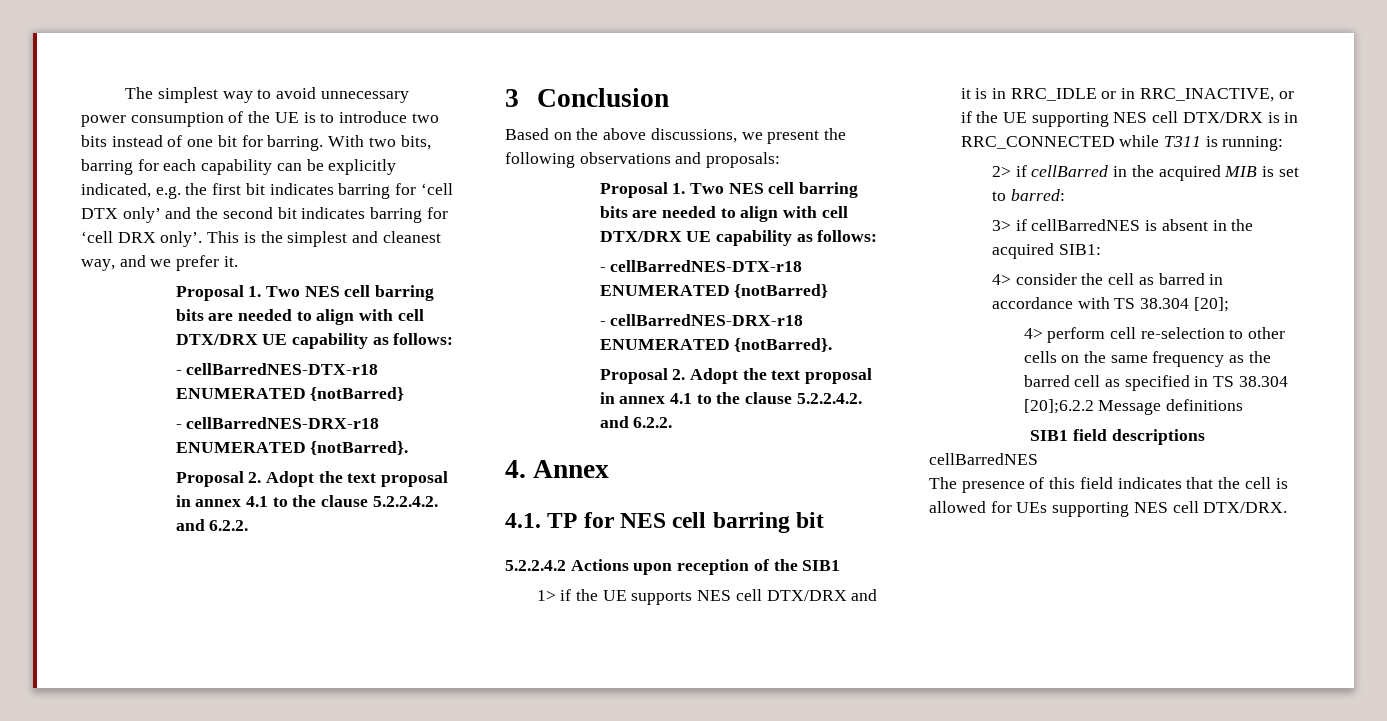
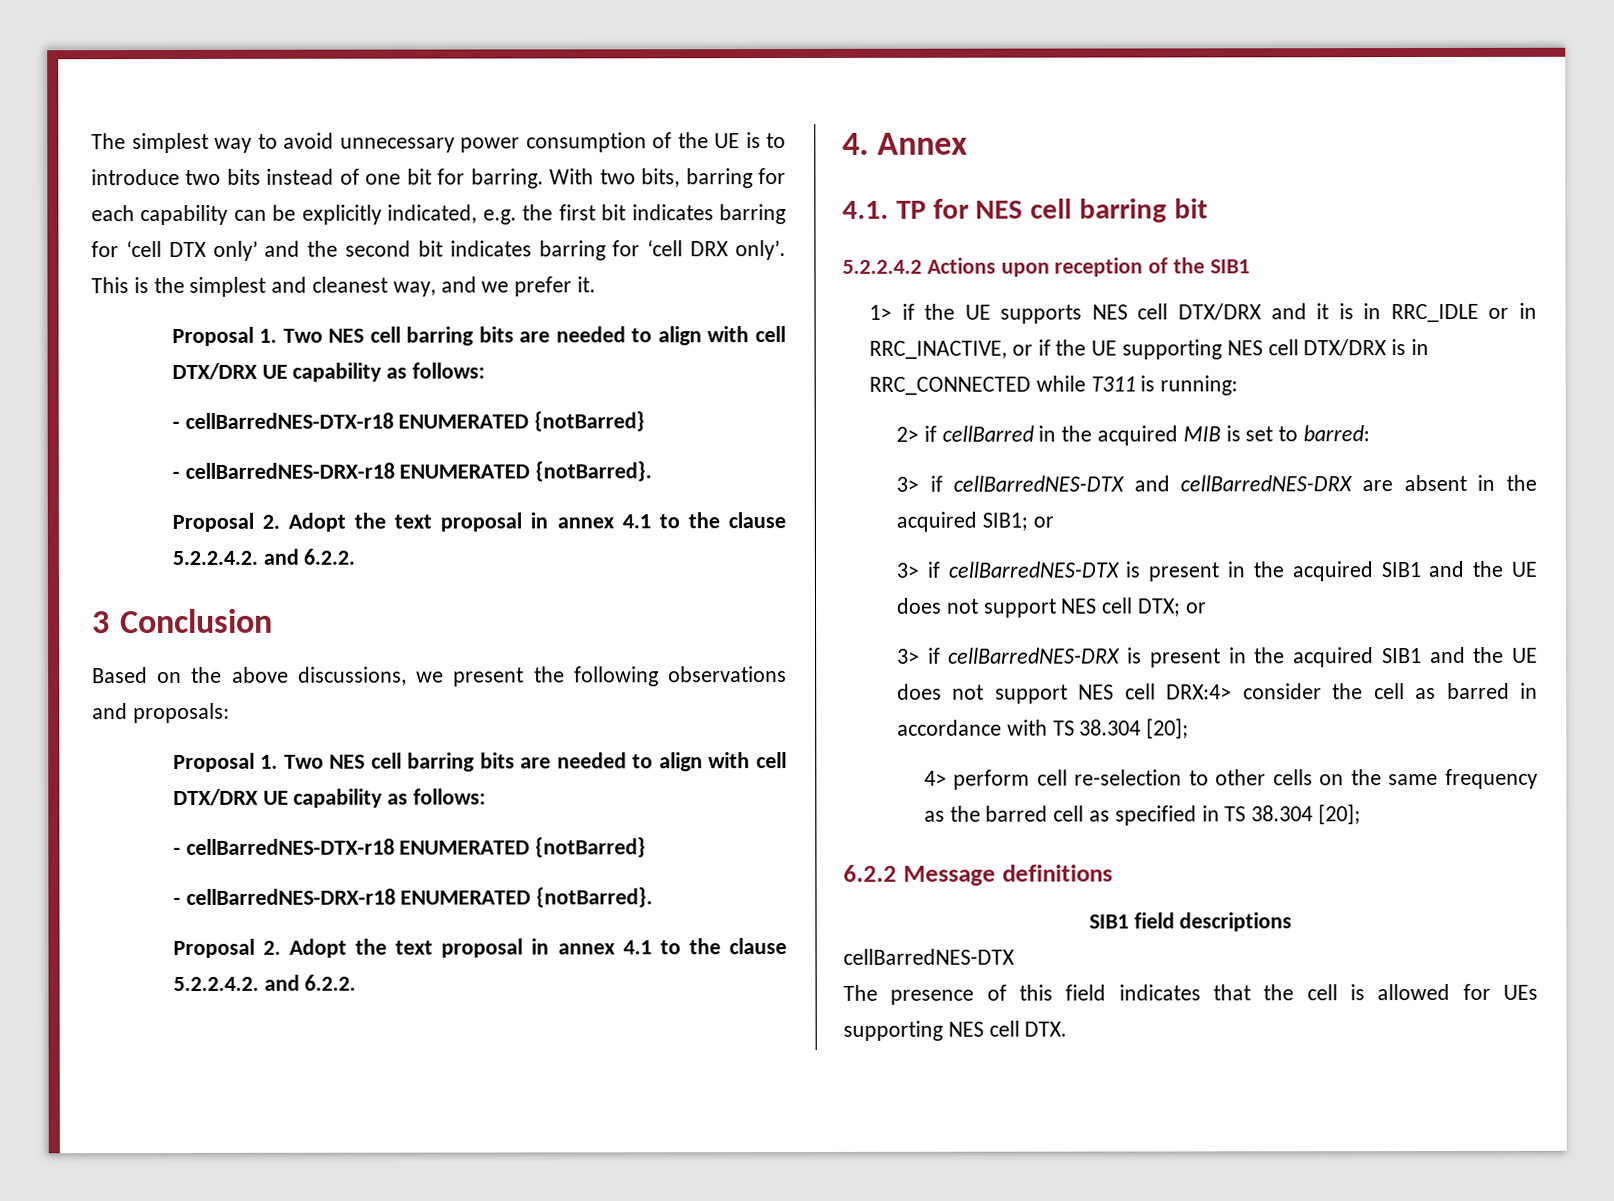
[1031,219,1254,231] [992,243,1101,259] [992,274,1012,285] cellBarredNES is absent in the acquired SIB1: // 4> -> [953,474,1537,492] [895,511,1054,532] [895,560,1537,582] [895,597,1207,618] [896,646,1538,668] [896,683,1233,704] cellBarredNES-DTX and cellBarredNES-DRX are absent in the acquired SIB1; or // 3> if cellBarredNES-DTX is present in the acquired SIB1 and the UE does not support NES cell DTX; or // 3> if cellBarredNES-DRX is present in the acquired SIB1 and the UE does not support NES cell DRX:4>
[1023,399,1094,414] [20];6.2.2 -> [1318,804,1362,825] [843,864,897,882] [20]; // 6.2.2
[929,453,1038,465] cellBarredNES -> [843,948,1015,965] cellBarredNES-DTX
[1203,502,1288,513] DTX/DRX. -> [1024,1021,1068,1037] DTX.

